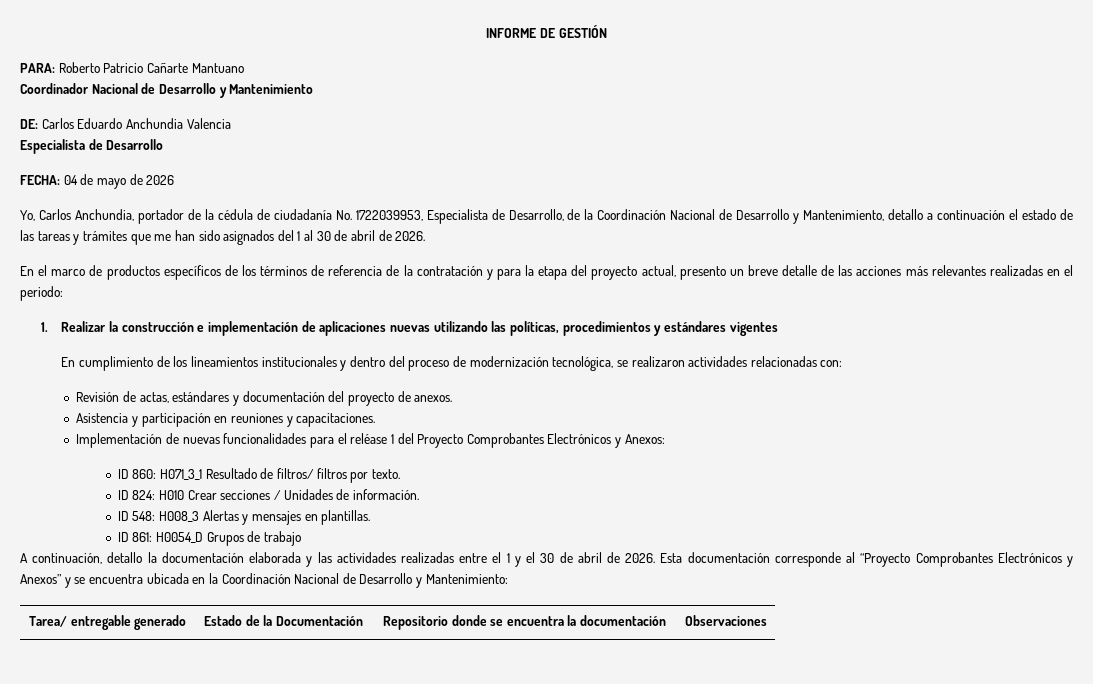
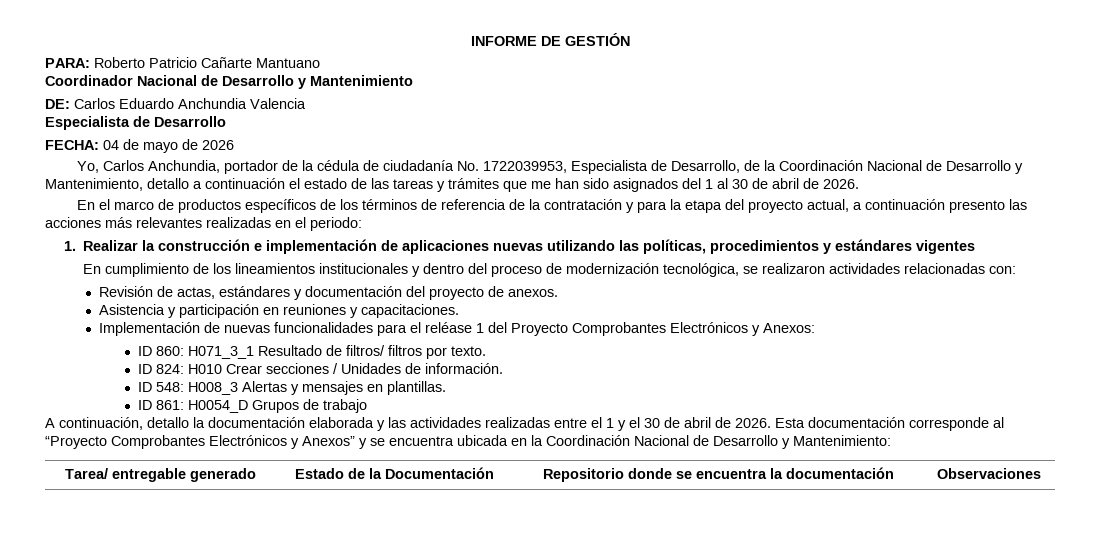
[679,265,835,280] presento un breve detalle de -> [852,199,1005,213] a continuación presento

